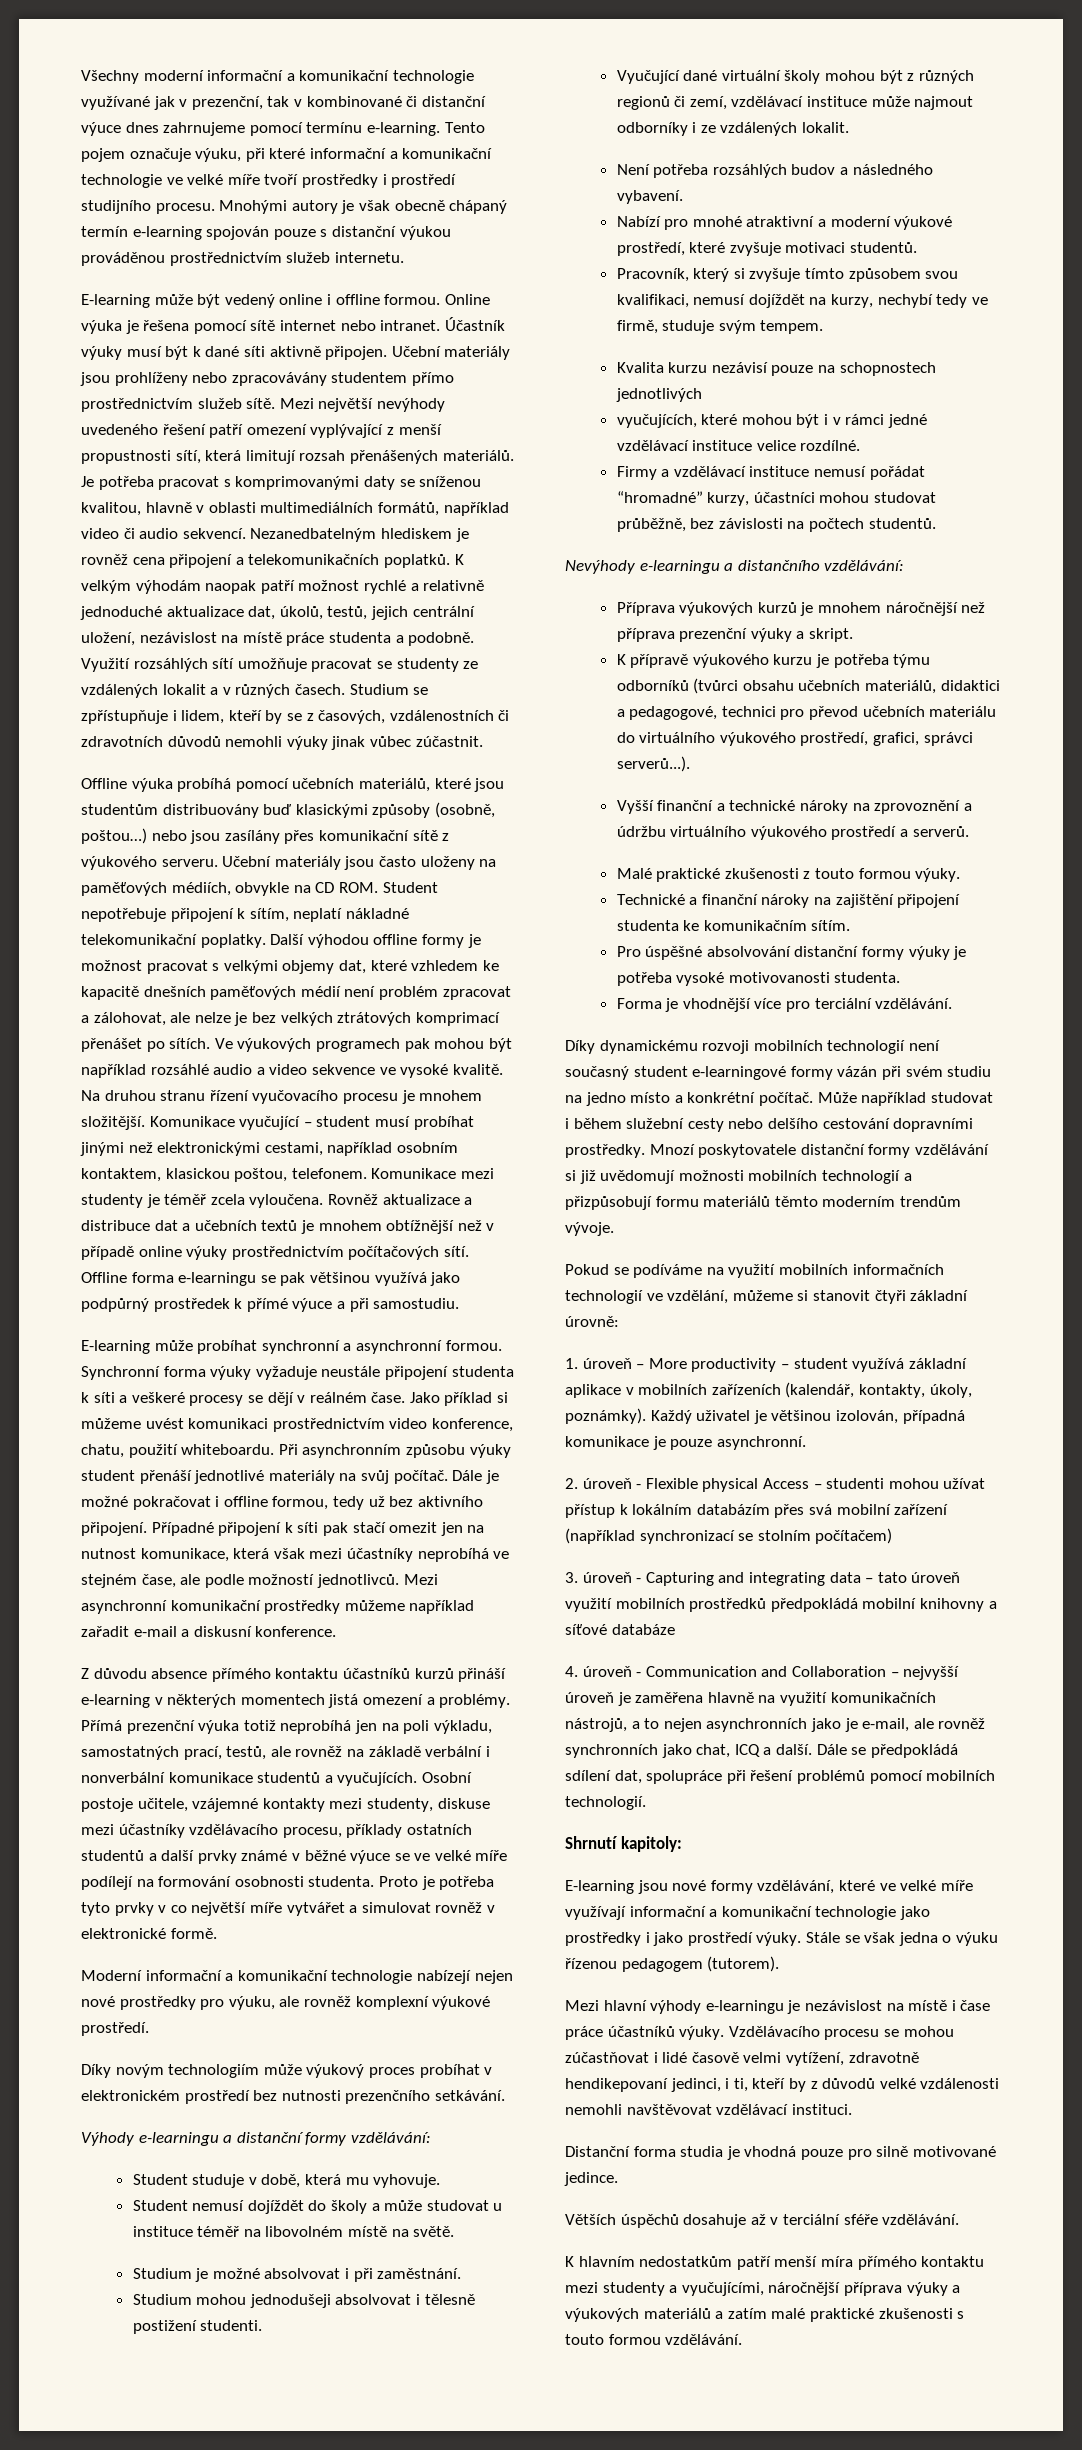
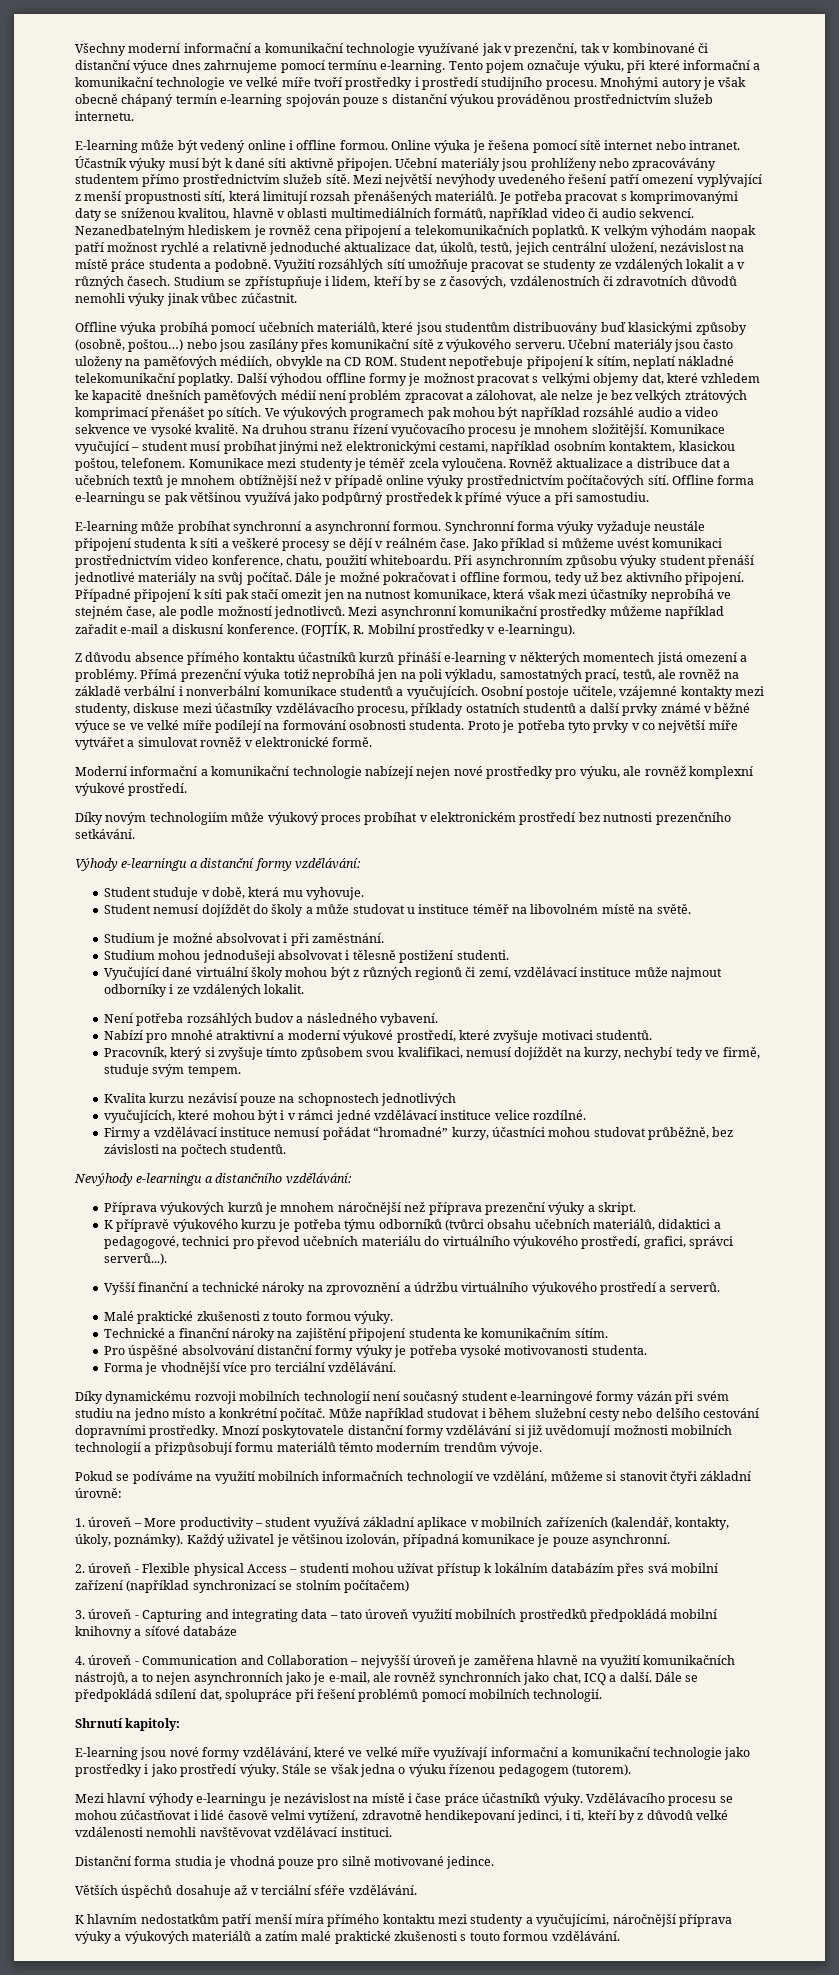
(337, 1631) none -> [300,622,575,637] (FOJTÍK, R. Mobilní prostředky v e-learningu).

